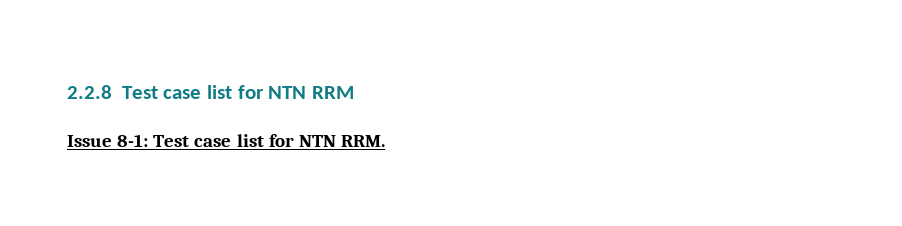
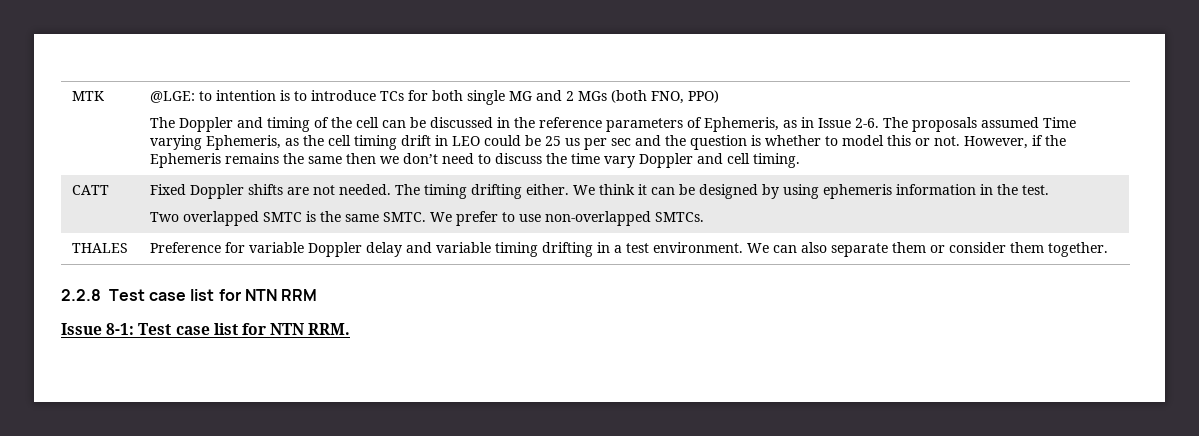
(67, 92) none -> [71,91,104,101] [149,90,719,105] [149,117,1076,132] [149,135,1066,150] [149,153,800,168] [71,185,109,195] [149,184,1049,199] [149,211,704,226] [71,243,128,253] [149,242,1108,257] MTK | @LGE: to intention is to introduce TCs for both single MG and 2 MGs (both FNO, PPO) // The Doppler and timing of the cell can be discussed in the reference parameters of Ephemeris, as in Issue 2-6. The proposals assumed Time varying Ephemeris, as the cell timing drift in LEO could be 25 us per sec and the question is whether to model this or not. However, if the Ephemeris remains the same then we don’t need to discuss the time vary Doppler and cell timing. // CATT | Fixed Doppler shifts are not needed. The timing drifting either. We think it can be designed by using ephemeris information in the test. // Two overlapped SMTC is the same SMTC. We prefer to use non-overlapped SMTCs. // THALES | Preference for variable Doppler delay and variable timing drifting in a test environment. We can also separate them or consider them together. //

